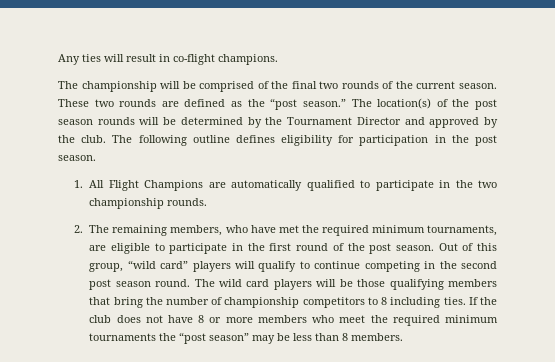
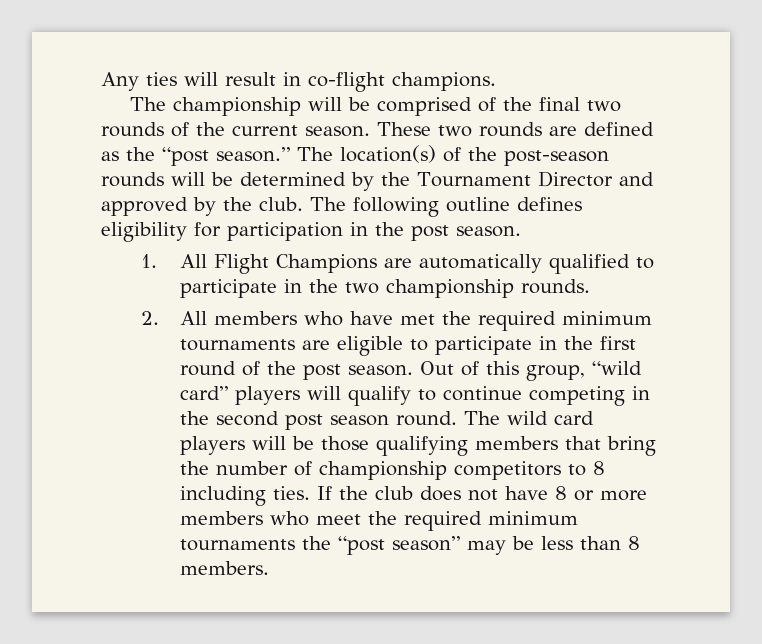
[475,99,498,110] [58,119,93,125] post season -> [504,150,609,166] post-season
[89,225,223,236] The remaining members, -> [180,311,298,325] All members
[427,225,498,236] tournaments, -> [180,339,296,351] tournaments

